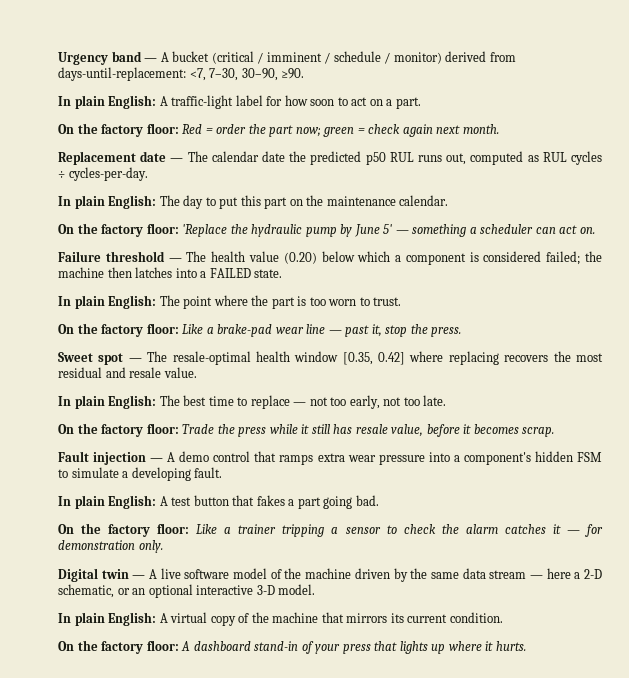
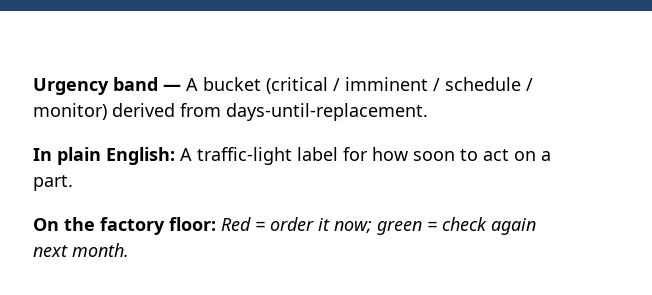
[58,67,305,81] days-until-replacement: <7, 7–30, 30–90, ≥90. -> [226,103,428,121] days-until-replacement.
[248,124,294,137] the part -> [318,218,330,231] it
[58,151,602,165] [58,167,148,181] [58,195,449,209] [58,223,595,237] [58,251,602,265] [58,267,283,278] [58,295,402,309] [58,323,462,337] [58,351,603,365] [58,367,197,378] [58,395,447,409] [58,423,555,437] [58,451,602,465] [58,467,223,481] [58,495,379,509] [58,523,603,537] [58,540,163,553] [58,568,602,582] [58,584,316,598] [58,612,503,626] [58,640,526,654] // Replacement date — The calendar date the predicted p50 RUL runs out, computed as RUL cycles ÷ cycles-per-day. // In plain English: The day to put this part on the maintenance calendar. // On the factory floor: 'Replace the hydraulic pump by June 5' — something a scheduler can act on. // Failure threshold — The health value (0.20) below which a component is considered failed; the machine then latches into a FAILED state. // In plain English: The point where the part is too worn to trust. // On the factory floor: Like a brake-pad wear line — past it, stop the press. // Sweet spot — The resale-optimal health window [0.35, 0.42] where replacing recovers the most residual and resale value. // In plain English: The best time to replace — not too early, not too late. // On the factory floor: Trade the press while it still has resale value, before it becomes scrap. // Fault injection — A demo control that ramps extra wear pressure into a component's hidden FSM to simulate a developing fault. // In plain English: A test button that fakes a part going bad. // On the factory floor: Like a trainer tripping a sensor to check the alarm catches it — for demonstration only. // Digital twin — A live software model of the machine driven by the same data stream — here a 2-D schematic, or an optional interactive 3-D model. // In plain English: A virtual copy of the machine that mirrors its current condition. // On the factory floor: A dashboard stand-in of your press that lights up where it hurts. -> (129, 250) none

